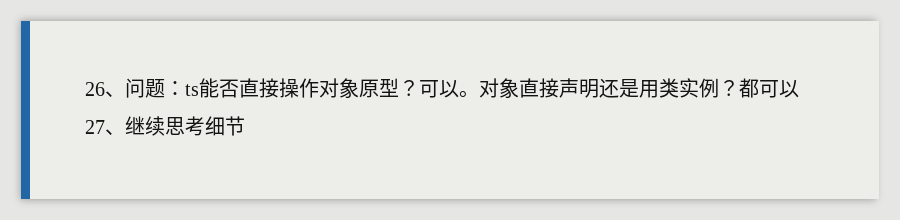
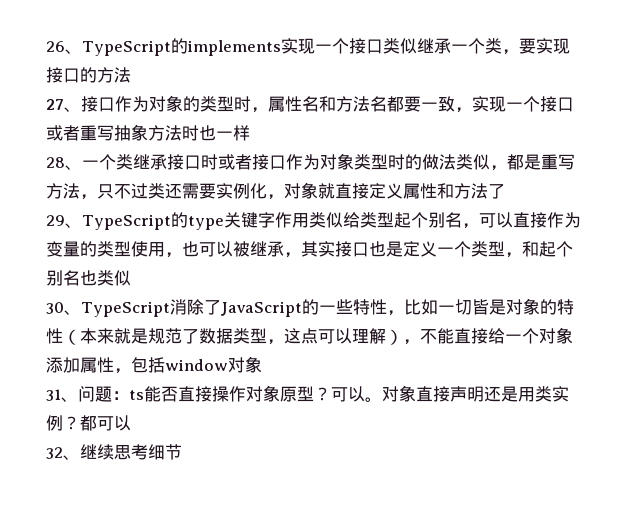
(125, 94) none -> [82,38,570,56] [46,67,131,83] [46,95,574,113] [46,124,250,141] [46,153,575,171] [46,182,505,200] [46,212,581,230] [46,241,573,258] [46,270,131,286] [46,298,574,317] [46,327,573,345] [46,356,262,374] [46,389,78,402] TypeScript的implements实现一个接口类似继承一个类，要实现接口的方法 // 27、接口作为对象的类型时，属性名和方法名都要一致，实现一个接口或者重写抽象方法时也一样 // 28、一个类继承接口时或者接口作为对象类型时的做法类似，都是重写方法，只不过类还需要实例化，对象就直接定义属性和方法了 // 29、TypeScript的type关键字作用类似给类型起个别名，可以直接作为变量的类型使用，也可以被继承，其实接口也是定义一个类型，和起个别名也类似 // 30、TypeScript消除了JavaScript的一些特性，比如一切皆是对象的特性（本来就是规范了数据类型，这点可以理解），不能直接给一个对象添加属性，包括window对象 // 31、
[85,120,105,134] 27 -> [46,447,63,459] 32

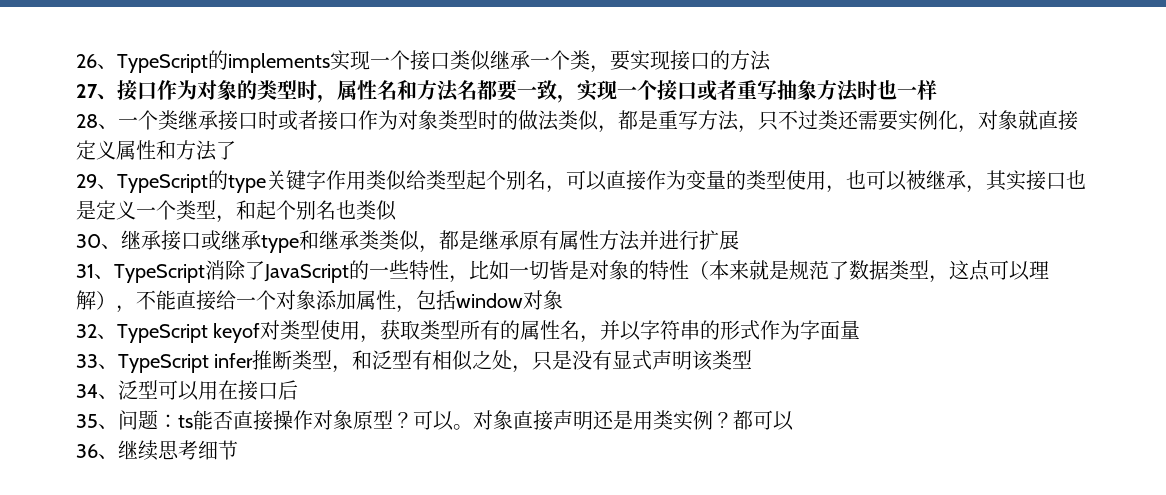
(81, 312) none -> [121,230,739,253] [76,264,114,279] 继承接口或继承type和继承类类似，都是继承原有属性方法并进行扩展 // 31、
[46,389,61,401] 31 -> [76,320,861,343] [76,350,753,373] [76,380,298,401] [76,414,98,428] 32、TypeScript keyof对类型使用，获取类型所有的属性名，并以字符串的形式作为字面量 // 33、TypeScript infer推断类型，和泛型有相似之处，只是没有显式声明该类型 // 34、泛型可以用在接口后 // 35
[46,447,63,459] 32 -> [76,444,98,458] 36

